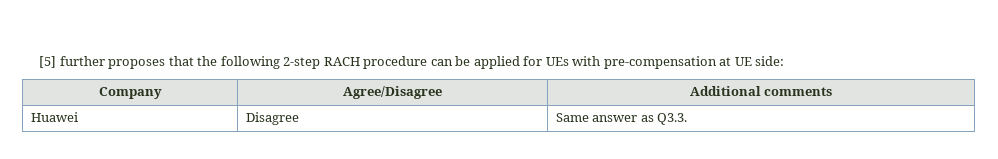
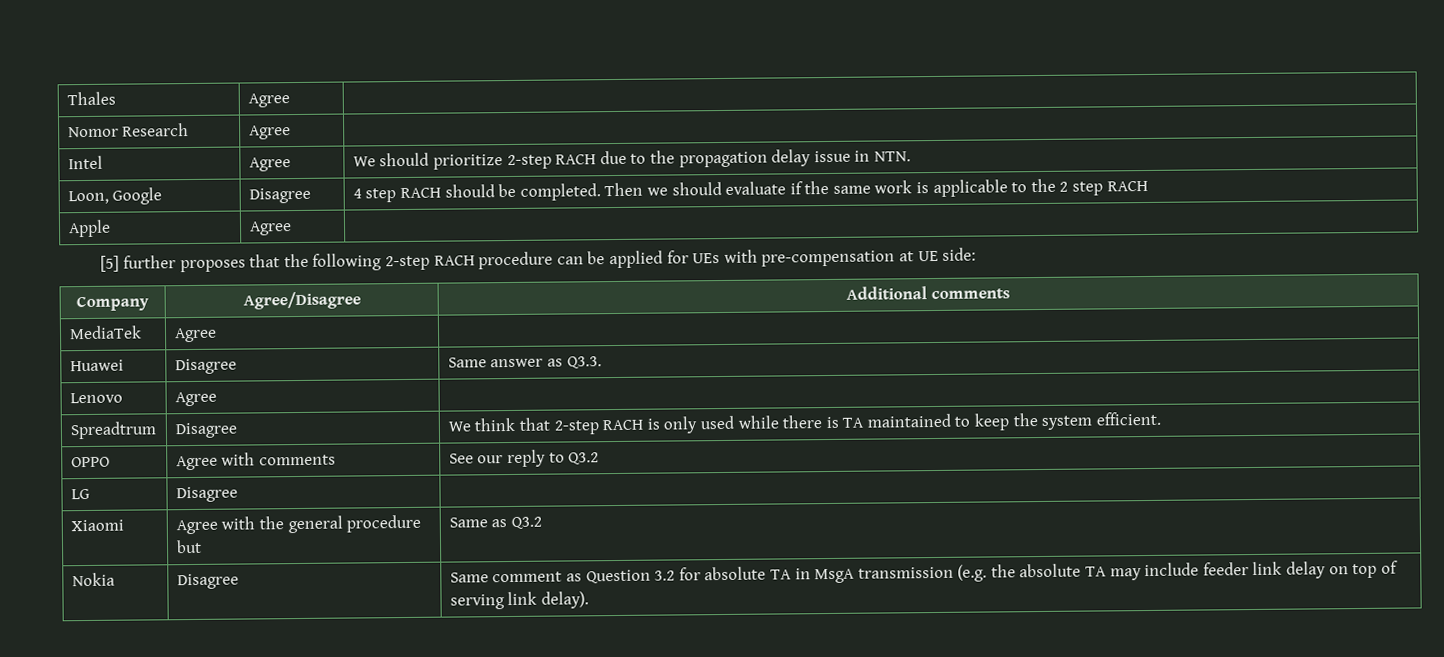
(39, 62) none -> [66,91,116,106] [247,93,290,108] [67,123,190,138] [248,125,291,140] [67,155,103,170] [248,157,291,172] [352,149,911,170] [67,187,163,205] [248,187,311,204] [352,178,1148,203] [67,219,111,238] [248,221,292,236] Thales | Agree | // Nomor Research | Agree | // Intel | Agree | We should prioritize 2-step RACH due to the propagation delay issue in NTN. // Loon, Google | Disagree | 4 step RACH should be completed. Then we should evaluate if the same work is applicable to the 2 step RACH // Apple | Agree | //
(833, 91) none -> [68,325,142,340] [173,327,217,343] // MediaTek | Agree |
(688, 119) none -> [69,392,123,404] [174,391,217,407] [69,421,157,440] [174,422,238,439] [447,411,1161,435] [70,456,110,468] [175,452,336,471] [448,449,600,468] [70,488,90,500] [175,486,238,503] [70,519,124,532] [175,514,422,535] [175,539,202,554] [448,516,542,529] [71,572,115,587] [176,573,239,590] [449,560,1398,584] [449,591,589,610] // Lenovo | Agree | // Spreadtrum | Disagree | We think that 2-step RACH is only used while there is TA maintained to keep the system efficient. // OPPO | Agree with comments | See our reply to Q3.2 // LG | Disagree | // Xiaomi | Agree with the general procedure but | Same as Q3.2 // Nokia | Disagree | Same comment as Question 3.2 for absolute TA in MsgA transmission (e.g. the absolute TA may include feeder link delay on top of serving link delay).

